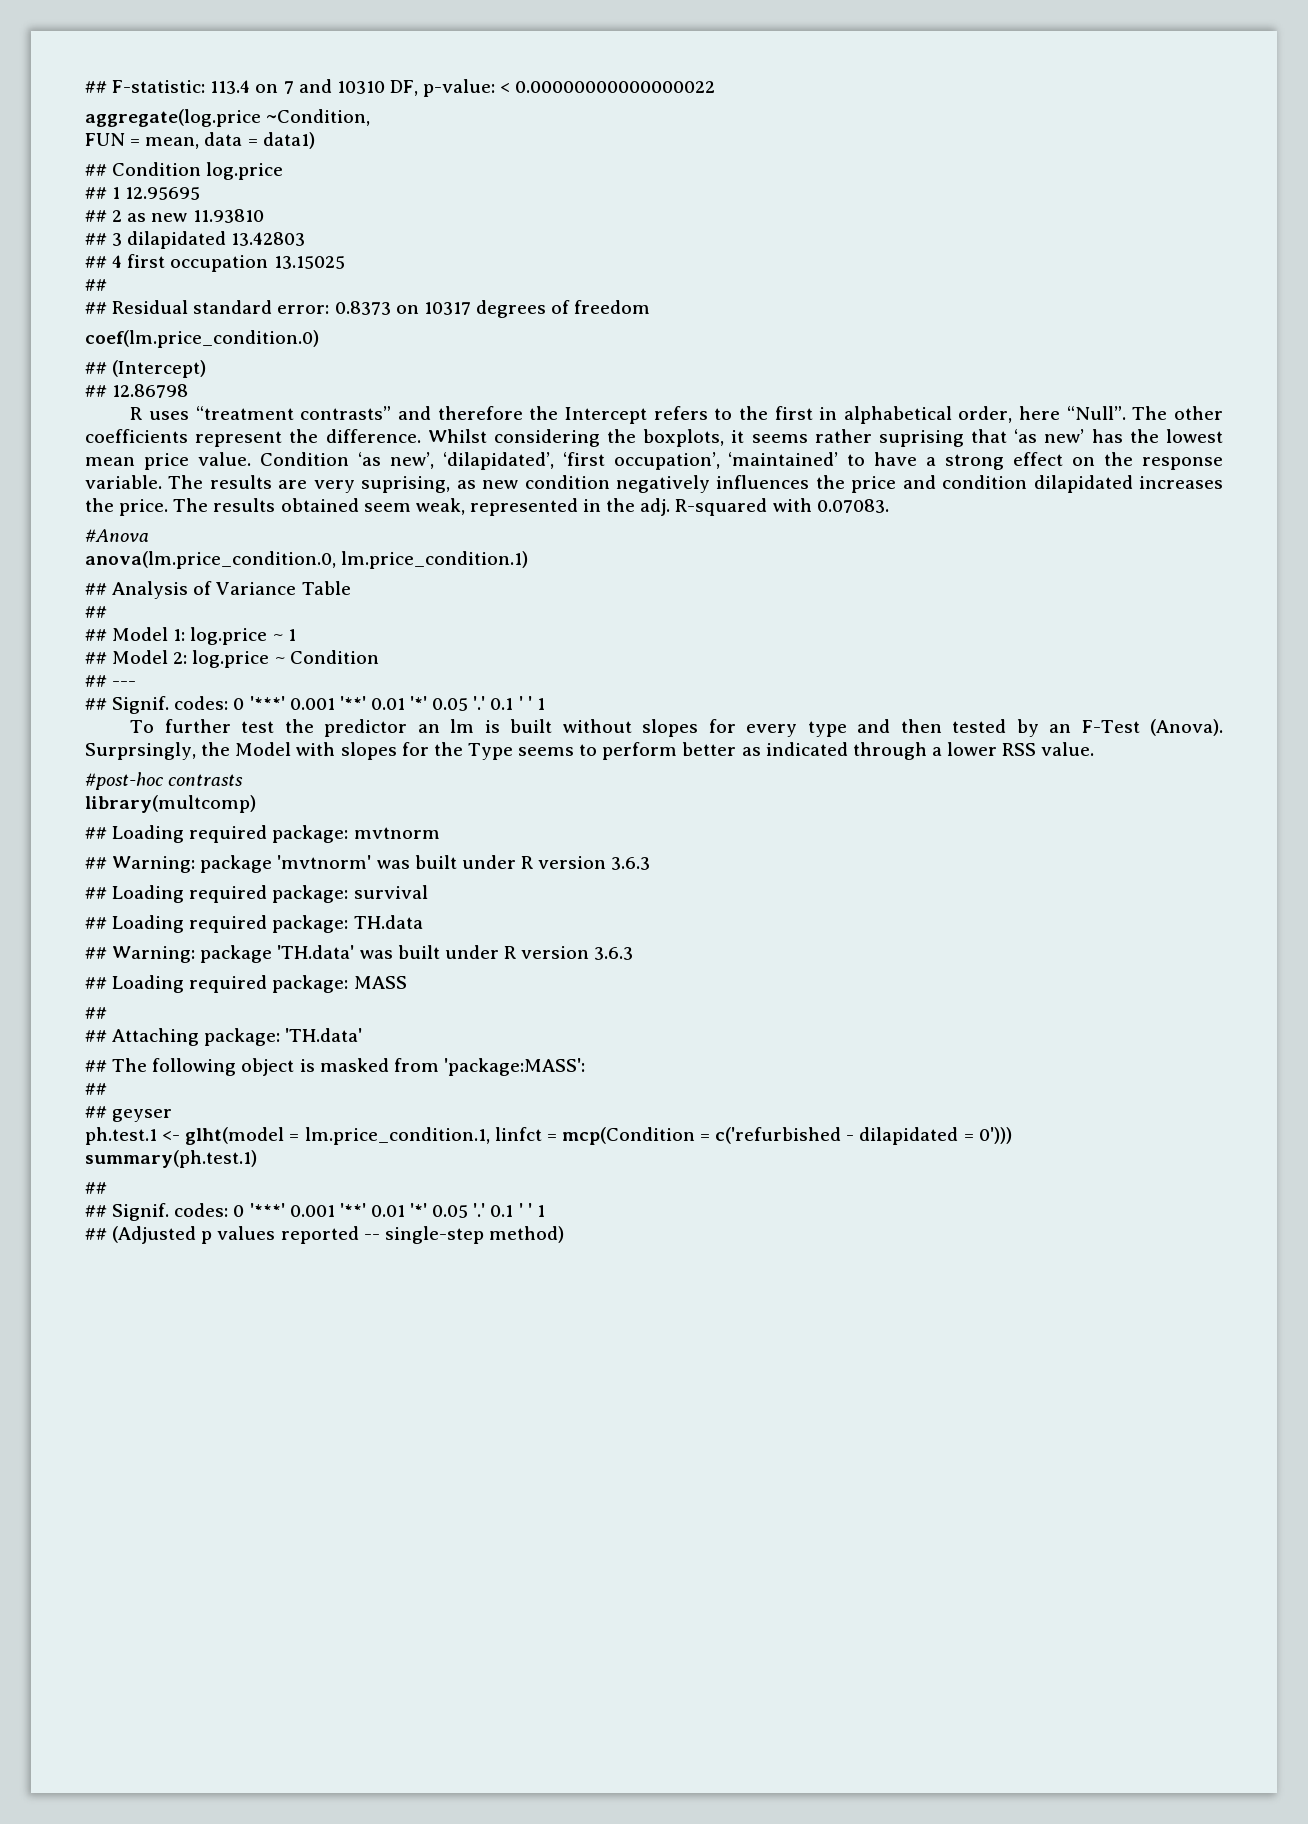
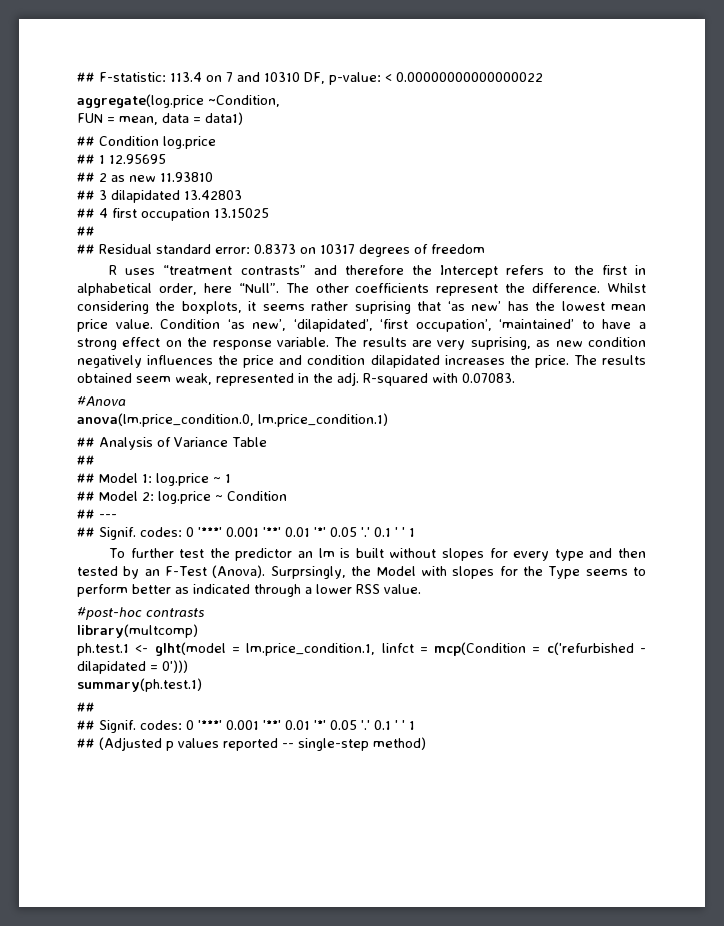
[85,330,319,348] [85,360,207,378] [85,384,189,398] // coef(lm.price_condition.0) // ## (Intercept) // ## 12.86798 -> (485, 249) none
[85,825,440,843] [85,855,651,873] [85,885,428,903] [85,915,423,933] [85,945,634,963] [85,975,407,993] [85,1007,107,1019] [85,1028,363,1046] [85,1058,585,1076] [85,1083,107,1095] [85,1106,173,1122] // ## Loading required package: mvtnorm // ## Warning: package 'mvtnorm' was built under R version 3.6.3 // ## Loading required package: survival // ## Loading required package: TH.data // ## Warning: package 'TH.data' was built under R version 3.6.3 // ## Loading required package: MASS // ## // ## Attaching package: 'TH.data' // ## The following object is masked from 'package:MASS': // ## // ## geyser -> (198, 631) none

